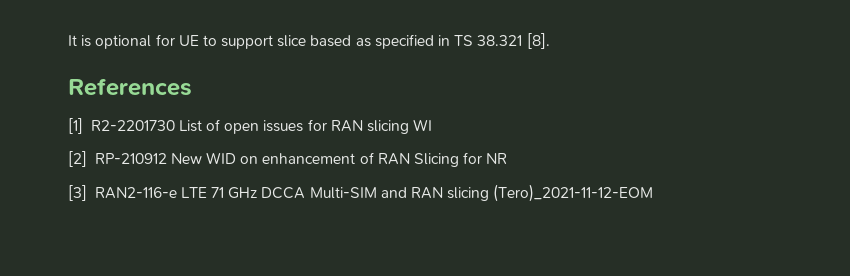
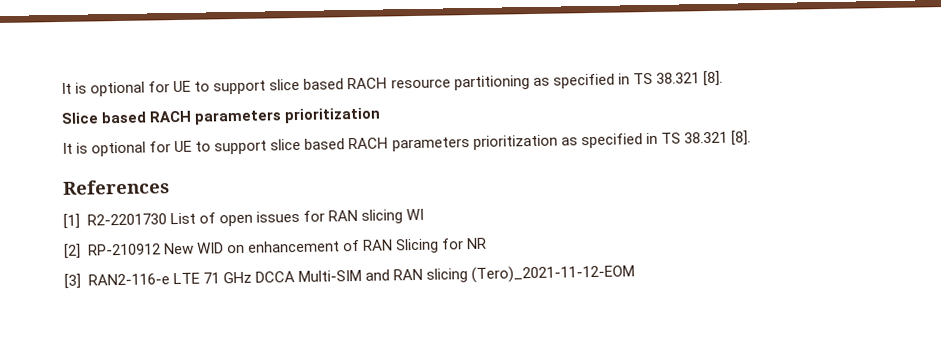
[68,34,352,49] It is optional for UE to support slice based -> [61,70,723,97] [61,107,382,125] [62,134,558,157] It is optional for UE to support slice based RACH resource partitioning as specified in TS 38.321 [8]. // Slice based RACH parameters prioritization // It is optional for UE to support slice based RACH parameters prioritization

